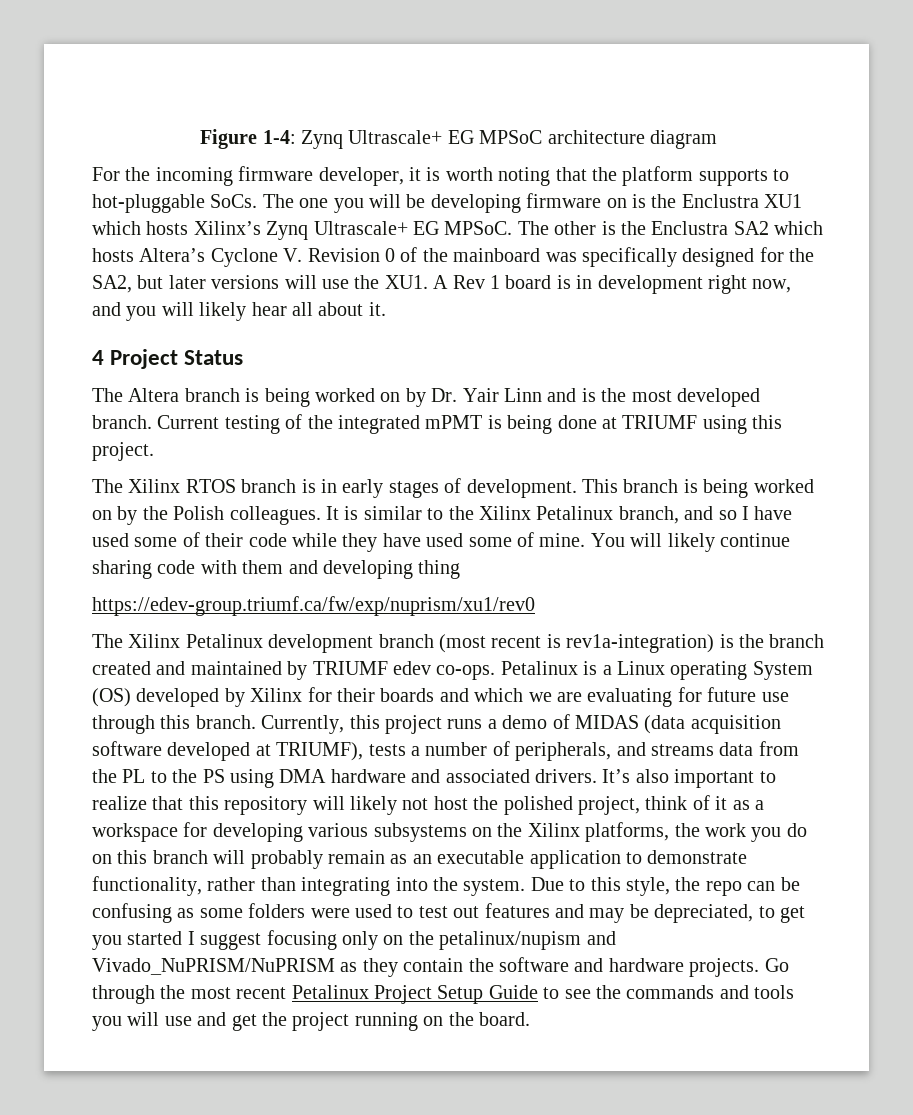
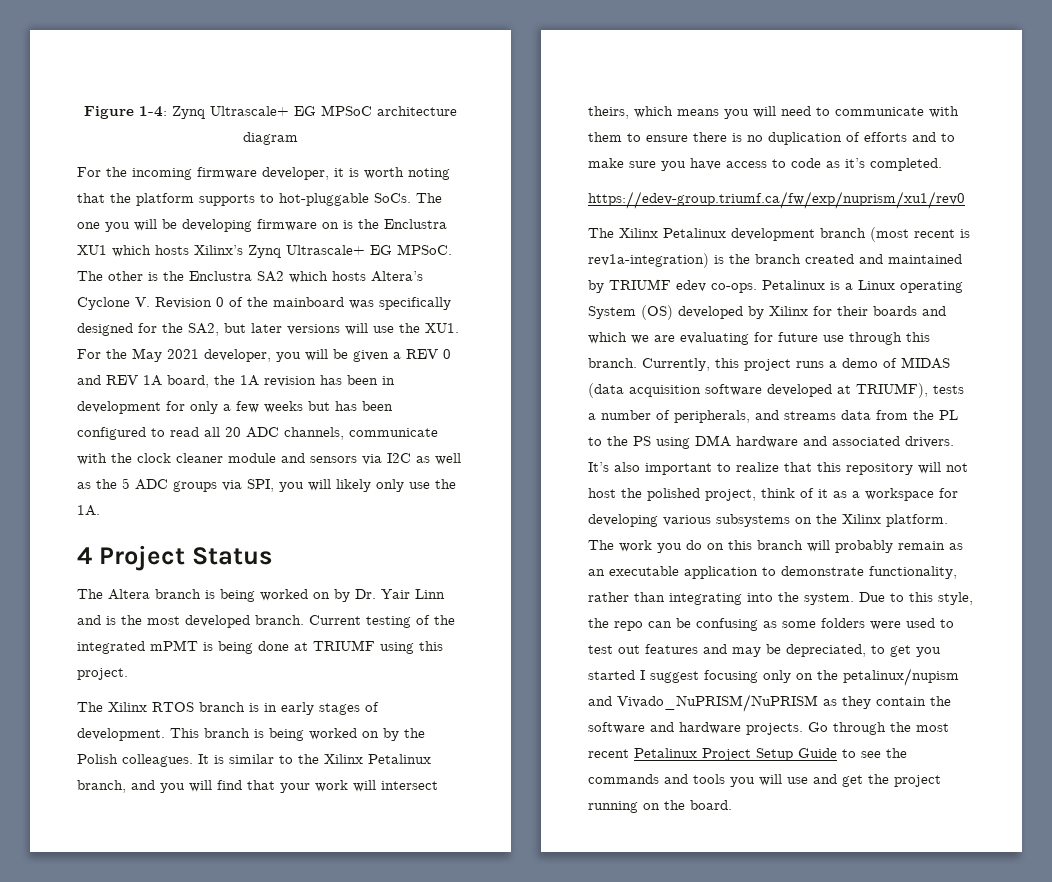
[433,275,792,294] [92,302,386,321] A Rev 1 board is in development right now, and you will likely hear all about it. -> [77,348,451,362] [77,375,395,388] [77,401,393,414] [77,427,438,440] [77,453,461,465] [77,478,456,492] [77,505,100,516] For the May 2021 developer, you will be given a REV 0 and REV 1A board, the 1A revision has been in development for only a few weeks but has been configured to read all 20 ADC channels, communicate with the clock cleaner module and sensors via I2C as well as the 5 ADC groups via SPI, you will likely only use the 1A.
[718,506,793,520] [92,532,790,552] [92,560,461,579] so I have used some of their code while they have used some of mine. You will likely continue sharing code with them and developing thing -> [160,780,438,793] [588,106,959,119] [588,132,955,145] [588,158,942,171] you will find that your work will intersect theirs, which means you will need to communicate with them to ensure there is no duplication of efforts and to make sure you have access to code as it’s completed.
[350,796,397,815] likely -> (941, 468) none
[585,822,700,842] platforms, the -> [886,514,948,527] [588,540,614,550] platform. The

